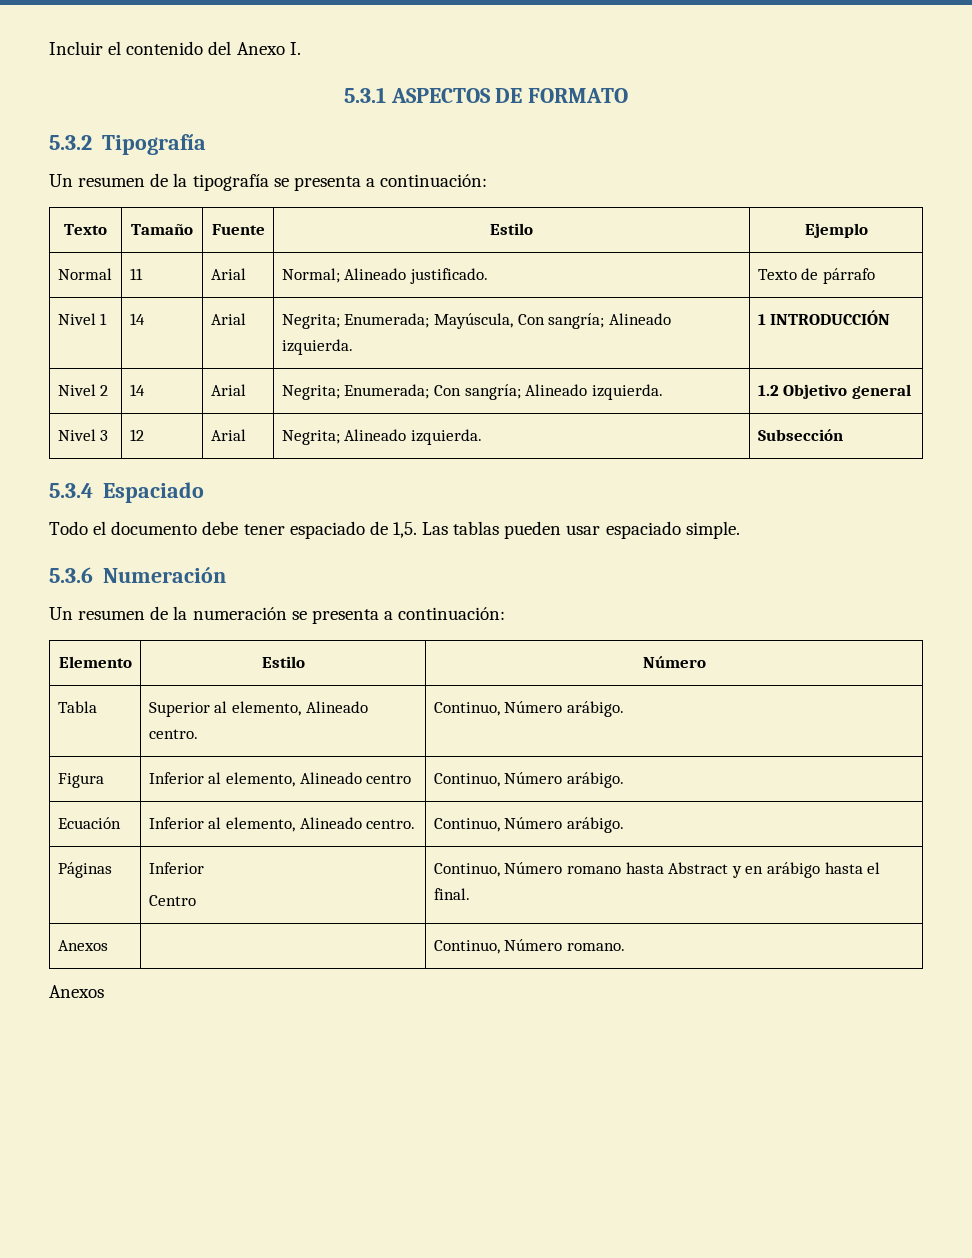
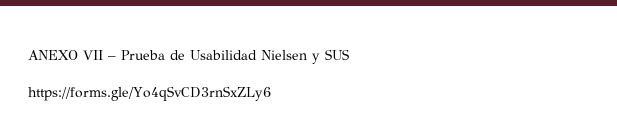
[49,41,301,55] [343,87,629,103] [49,134,206,155] [49,173,488,191] [64,224,107,235] [131,224,193,235] [211,224,265,235] [490,223,533,235] [804,223,868,238] [57,268,112,280] [129,268,143,280] [210,268,246,280] [281,268,488,284] [757,268,875,284] [57,313,108,325] [129,313,145,325] [210,313,246,325] [281,313,671,329] [281,339,353,355] [757,310,891,325] [57,384,109,396] [129,384,145,396] [210,384,246,396] [281,384,663,400] [757,384,911,399] [57,429,109,441] [129,429,144,441] [210,429,246,441] [281,429,482,445] [757,429,843,441] [49,482,204,503] [49,521,740,539] [49,567,226,583] [49,606,506,624] [58,656,132,668] [261,656,305,668] [642,656,706,668] [57,701,97,713] [148,701,368,717] [148,729,198,739] [433,701,624,717] [57,773,104,788] [148,772,412,787] [433,772,624,788] [57,817,121,829] [148,817,416,832] [433,817,624,833] [57,862,112,878] [148,862,204,874] [148,895,196,906] [433,862,881,878] [433,888,470,900] [57,940,108,951] [433,939,625,954] [49,985,104,998] Incluir el contenido del Anexo I. // 5.3.1 ASPECTOS DE FORMATO // 5.3.2 Tipografía // Un resumen de la tipografía se presenta a continuación: // Texto | Tamaño | Fuente | Estilo | Ejemplo // Normal | 11 | Arial | Normal; Alineado justificado. | Texto de párrafo // Nivel 1 | 14 | Arial | Negrita; Enumerada; Mayúscula, Con sangría; Alineado izquierda. | 1 INTRODUCCIÓN // Nivel 2 | 14 | Arial | Negrita; Enumerada; Con sangría; Alineado izquierda. | 1.2 Objetivo general // Nivel 3 | 12 | Arial | Negrita; Alineado izquierda. | Subsección // 5.3.4 Espaciado // Todo el documento debe tener espaciado de 1,5. Las tablas pueden usar espaciado simple. // 5.3.6 Numeración // Un resumen de la numeración se presenta a continuación: // Elemento | Estilo | Número // Tabla | Superior al elemento, Alineado centro. | Continuo, Número arábigo. // Figura | Inferior al elemento, Alineado centro | Continuo, Número arábigo. // Ecuación | Inferior al elemento, Alineado centro. | Continuo, Número arábigo. // Páginas | Inferior // Centro | Continuo, Número romano hasta Abstract y en arábigo hasta el final. // Anexos | | Continuo, Número romano. // Anexos -> [28,49,349,64] [28,86,271,101] ANEXO VII – Prueba de Usabilidad Nielsen y SUS // https://forms.gle/Yo4qSvCD3rnSxZLy6

